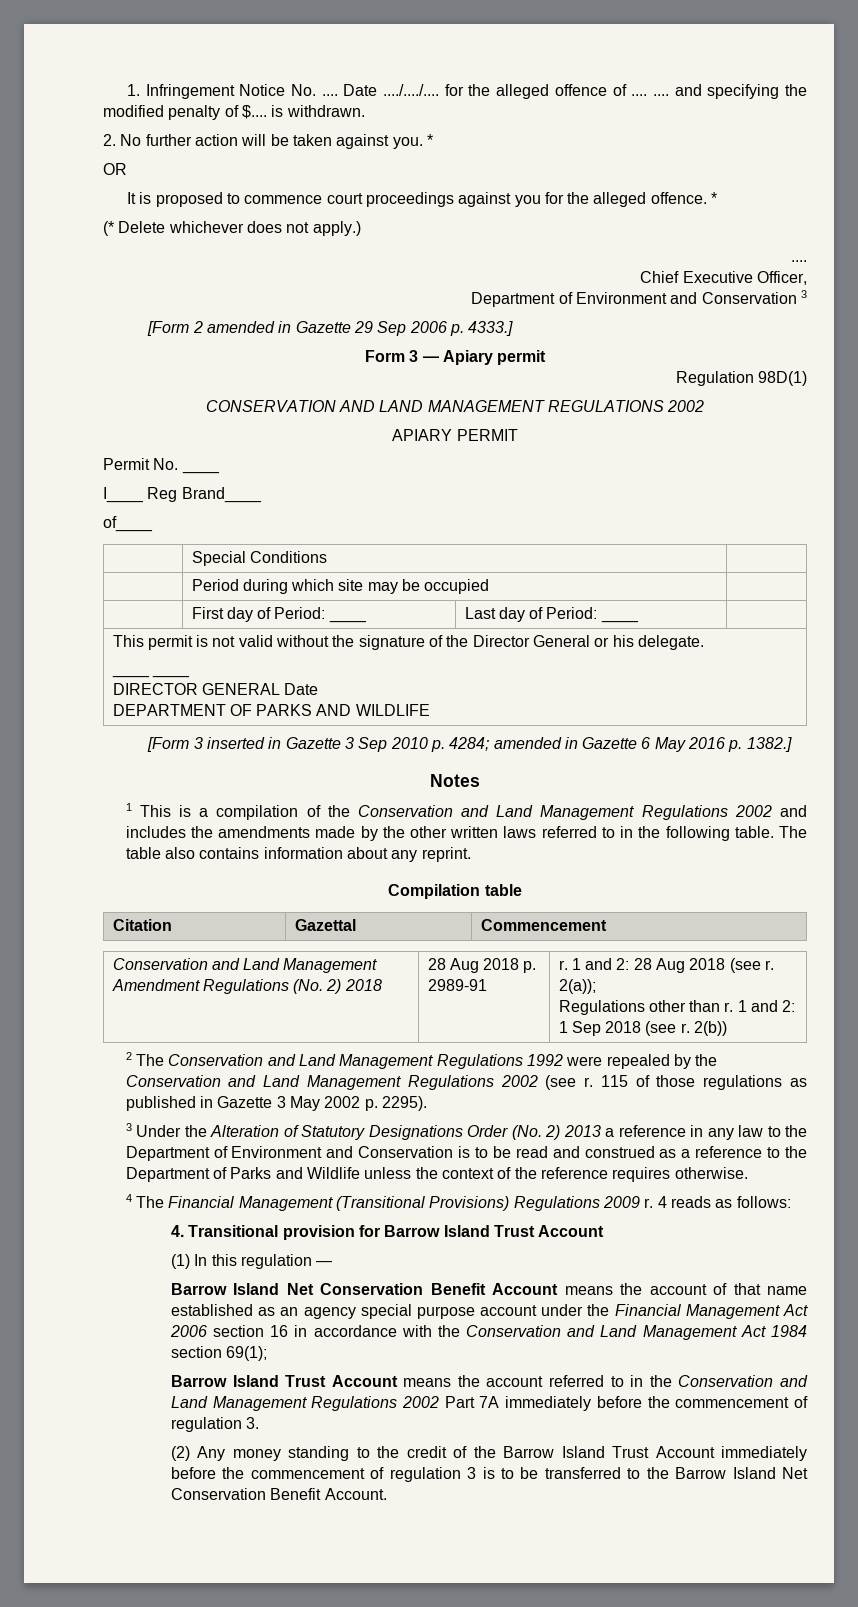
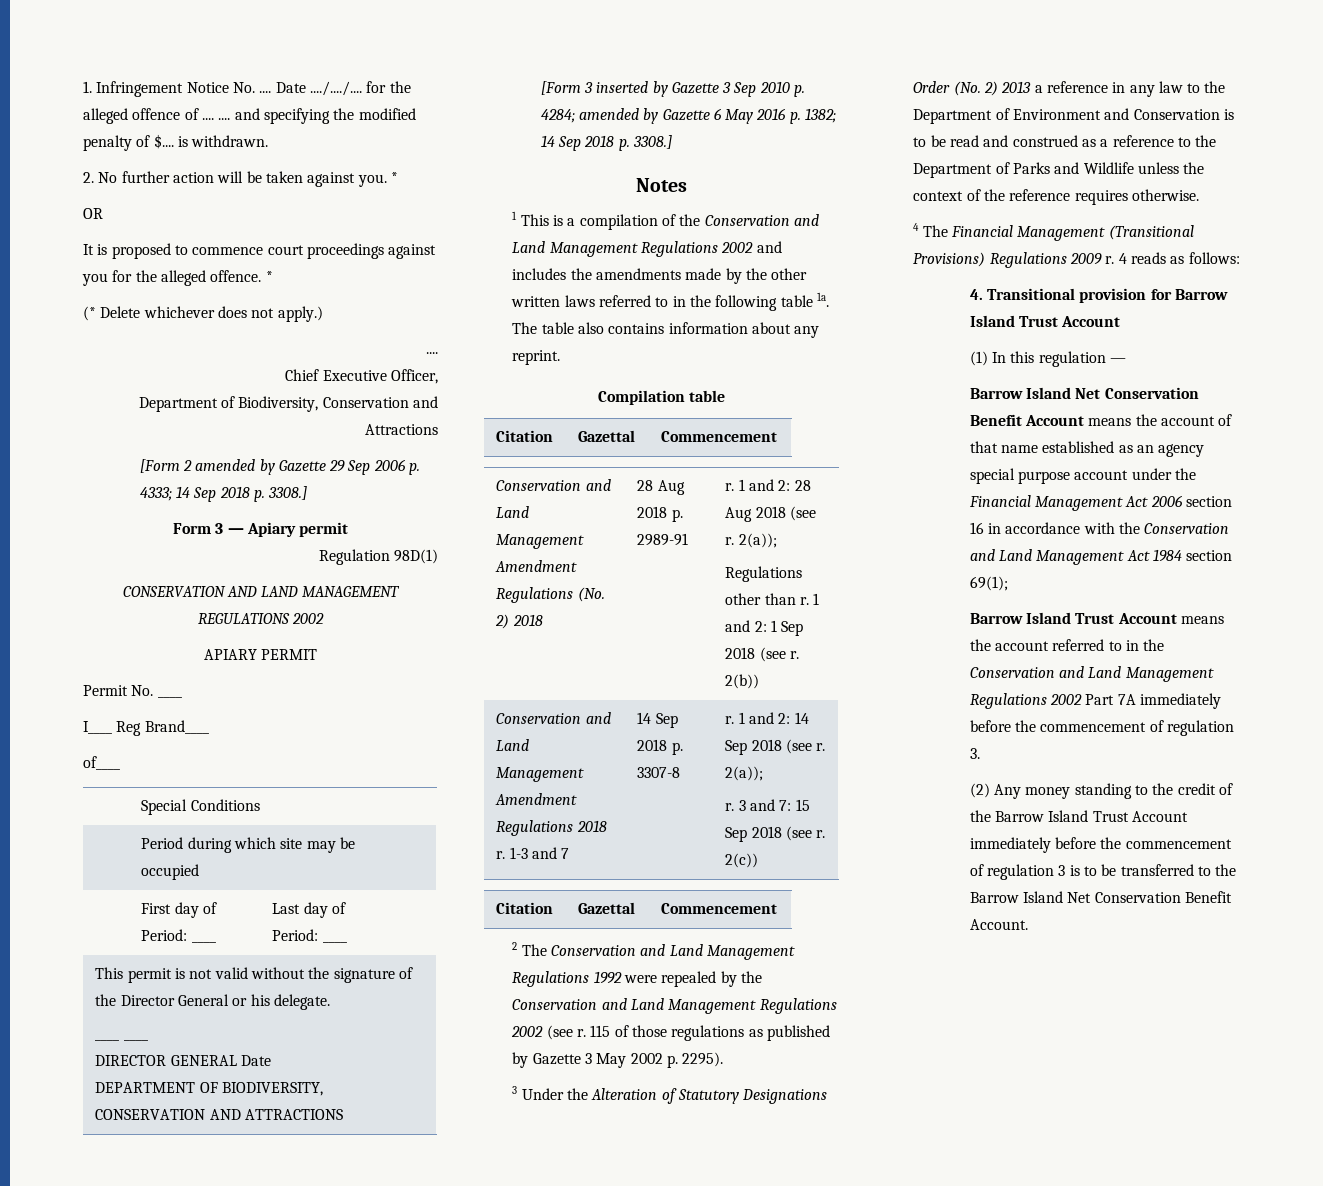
[576,290,808,304] Environment and Conservation 3 -> [238,396,438,412] [365,424,438,435] Biodiversity, Conservation and Attractions
[278,321,292,333] in -> [259,459,275,475] by
[468,321,514,336] 4333.] -> [139,486,308,502] 4333; 14 Sep 2018 p. 3308.]
[256,704,430,716] PARKS AND WILDLIFE -> [222,1082,324,1096] [95,1109,344,1120] BIODIVERSITY, CONSERVATION AND ATTRACTIONS
[268,737,282,749] in -> [652,81,668,97] by
[564,737,578,749] in -> [643,108,659,124] by
[746,737,792,752] 1382.] -> [805,108,837,123] [540,135,672,151] 1382; 14 Sep 2018 p. 3308.]
[734,826,774,838] table. -> [780,292,829,307] table 1a.
(728, 1028) none -> [496,712,611,724] [496,739,530,751] [496,767,585,782] [495,793,578,805] [496,820,607,836] [496,847,570,859] [637,712,678,728] [637,739,683,755] [637,767,681,778] [725,712,809,724] [725,739,826,755] [725,766,764,781] [725,799,810,811] [725,826,826,842] [725,853,759,868] [496,902,554,914] [578,902,636,914] [661,903,778,914] // Conservation and Land Management Amendment Regulations 2018 r. 1-3 and 7 | 14 Sep 2018 p. 3307-8 | r. 1 and 2: 14 Sep 2018 (see r. 2(a)); // r. 3 and 7: 15 Sep 2018 (see r. 2(c)) // Citation | Gazettal | Commencement
[199,1096,213,1108] in -> [512,1052,529,1068] by

